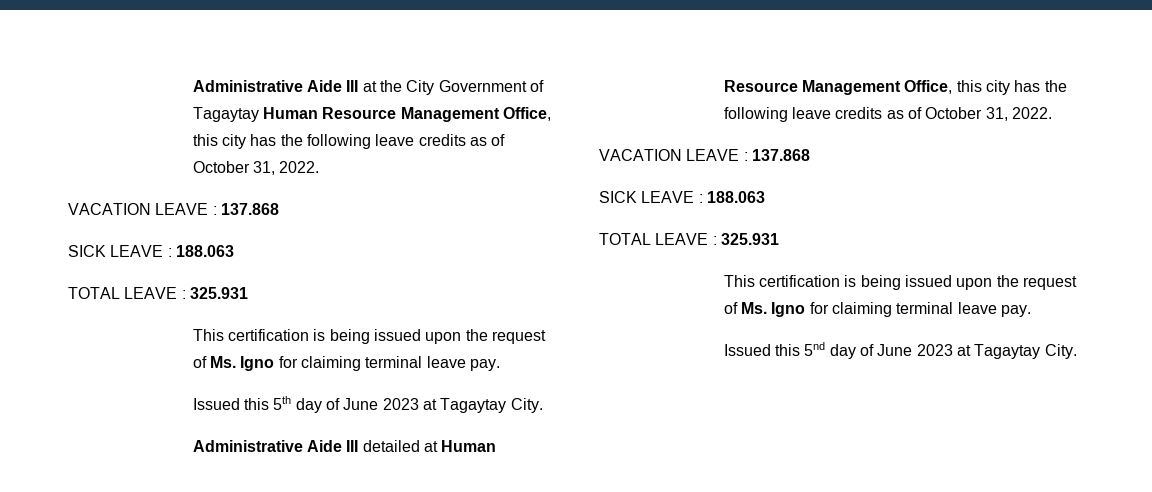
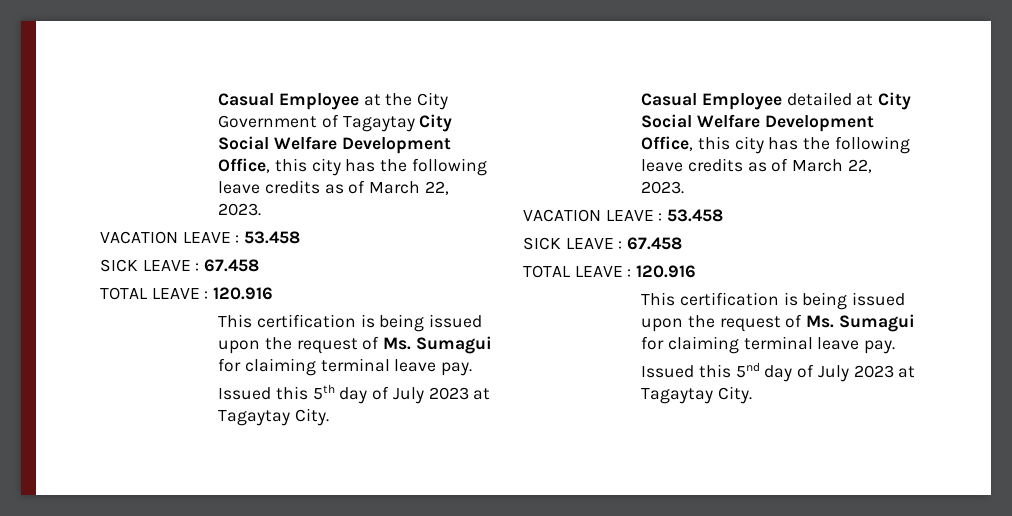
[192,80,359,92] Administrative Aide III -> [218,93,359,110] Casual Employee
[263,107,500,122] Human Resource Management -> [419,114,453,132] [218,136,451,154] City Social Welfare Development
[192,161,320,175] [68,203,279,215] [68,245,234,257] [68,287,248,299] October 31, 2022. // VACATION LEAVE : 137.868 // SICK LEAVE : 188.063 // TOTAL LEAVE : 325.931 -> [369,181,449,195] [218,203,262,216] [100,231,301,244] [100,259,260,272] [100,287,274,300] March 22, 2023. // VACATION LEAVE : 53.458 // SICK LEAVE : 67.458 // TOTAL LEAVE : 120.916
[240,356,275,371] Igno -> [415,336,492,354] Sumagui
[343,398,379,410] June -> [392,387,424,404] July
[192,440,497,452] [723,80,902,95] Administrative Aide III detailed at Human Resource Management -> [641,92,912,110] [641,114,874,132] Casual Employee detailed at City Social Welfare Development
[925,107,1052,121] [599,149,810,161] [599,191,765,203] [599,233,779,245] October 31, 2022. // VACATION LEAVE : 137.868 // SICK LEAVE : 188.063 // TOTAL LEAVE : 325.931 -> [792,159,872,173] [641,181,685,194] [523,209,724,222] [523,237,683,250] [523,265,697,278] March 22, 2023. // VACATION LEAVE : 53.458 // SICK LEAVE : 67.458 // TOTAL LEAVE : 120.916
[771,302,806,317] Igno -> [838,314,915,332] Sumagui
[877,344,913,356] June -> [817,365,849,382] July

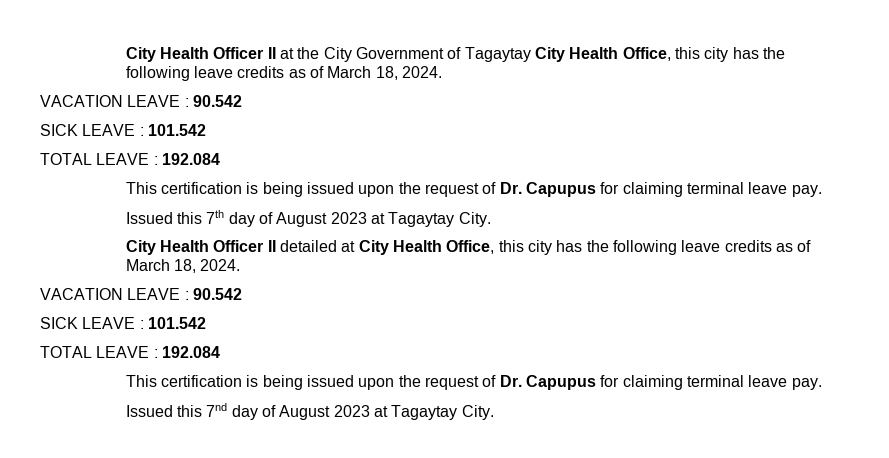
[218,93,359,110] Casual Employee -> [125,47,276,62] City Health Officer II
[218,136,451,154] Social Welfare Development -> [569,47,619,59] Health
[424,181,449,195] [218,203,262,216] [100,231,301,244] [100,259,260,272] [100,287,274,300] [218,314,483,332] [218,336,492,354] [218,358,473,376] [218,384,424,404] 22, 2023. // VACATION LEAVE : 53.458 // SICK LEAVE : 67.458 // TOTAL LEAVE : 120.916 // This certification is being issued upon the request of Ms. Sumagui for claiming terminal leave pay. // Issued this 5th day of July -> [375,66,442,80] [40,95,242,107] [40,124,206,136] [40,153,220,165] [125,182,822,197] [125,210,328,227] 18, 2024. // VACATION LEAVE : 90.542 // SICK LEAVE : 101.542 // TOTAL LEAVE : 192.084 // This certification is being issued upon the request of Dr. Capupus for claiming terminal leave pay. // Issued this 7th day of August
[641,92,912,110] [641,114,874,132] Casual Employee detailed at City Social Welfare Development -> [125,240,442,255] City Health Officer II detailed at City Health
[847,159,872,173] [641,181,685,194] [523,209,724,222] [523,237,683,250] [523,265,697,278] [641,292,906,310] [641,314,915,332] [641,336,896,354] [641,362,849,382] 22, 2023. // VACATION LEAVE : 53.458 // SICK LEAVE : 67.458 // TOTAL LEAVE : 120.916 // This certification is being issued upon the request of Ms. Sumagui for claiming terminal leave pay. // Issued this 5nd day of July -> [174,259,241,273] [40,288,242,300] [40,317,206,329] [40,346,220,358] [125,375,822,390] [125,403,331,420] 18, 2024. // VACATION LEAVE : 90.542 // SICK LEAVE : 101.542 // TOTAL LEAVE : 192.084 // This certification is being issued upon the request of Dr. Capupus for claiming terminal leave pay. // Issued this 7nd day of August

